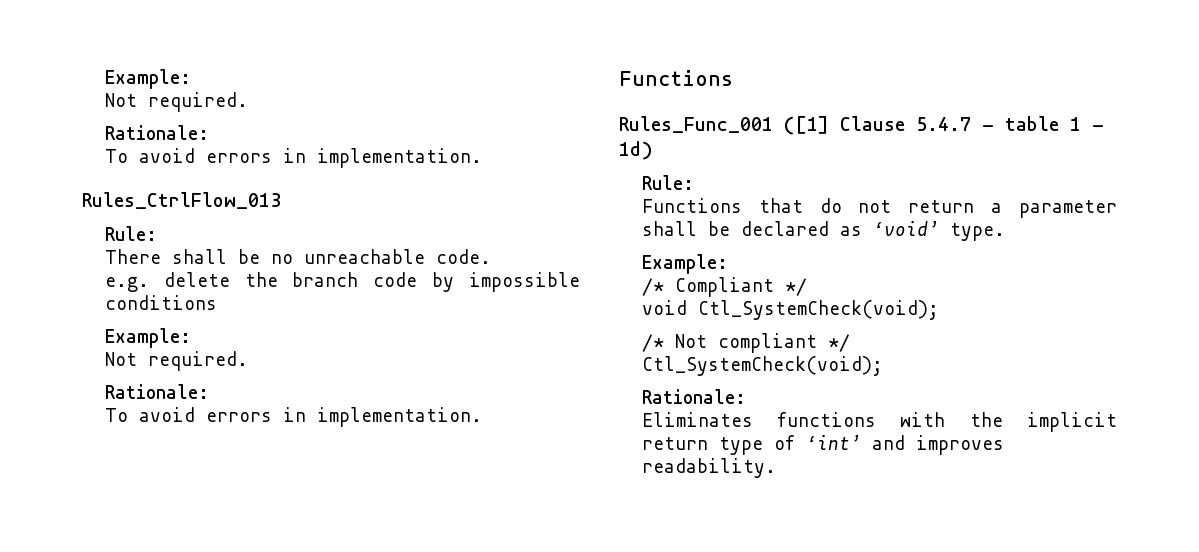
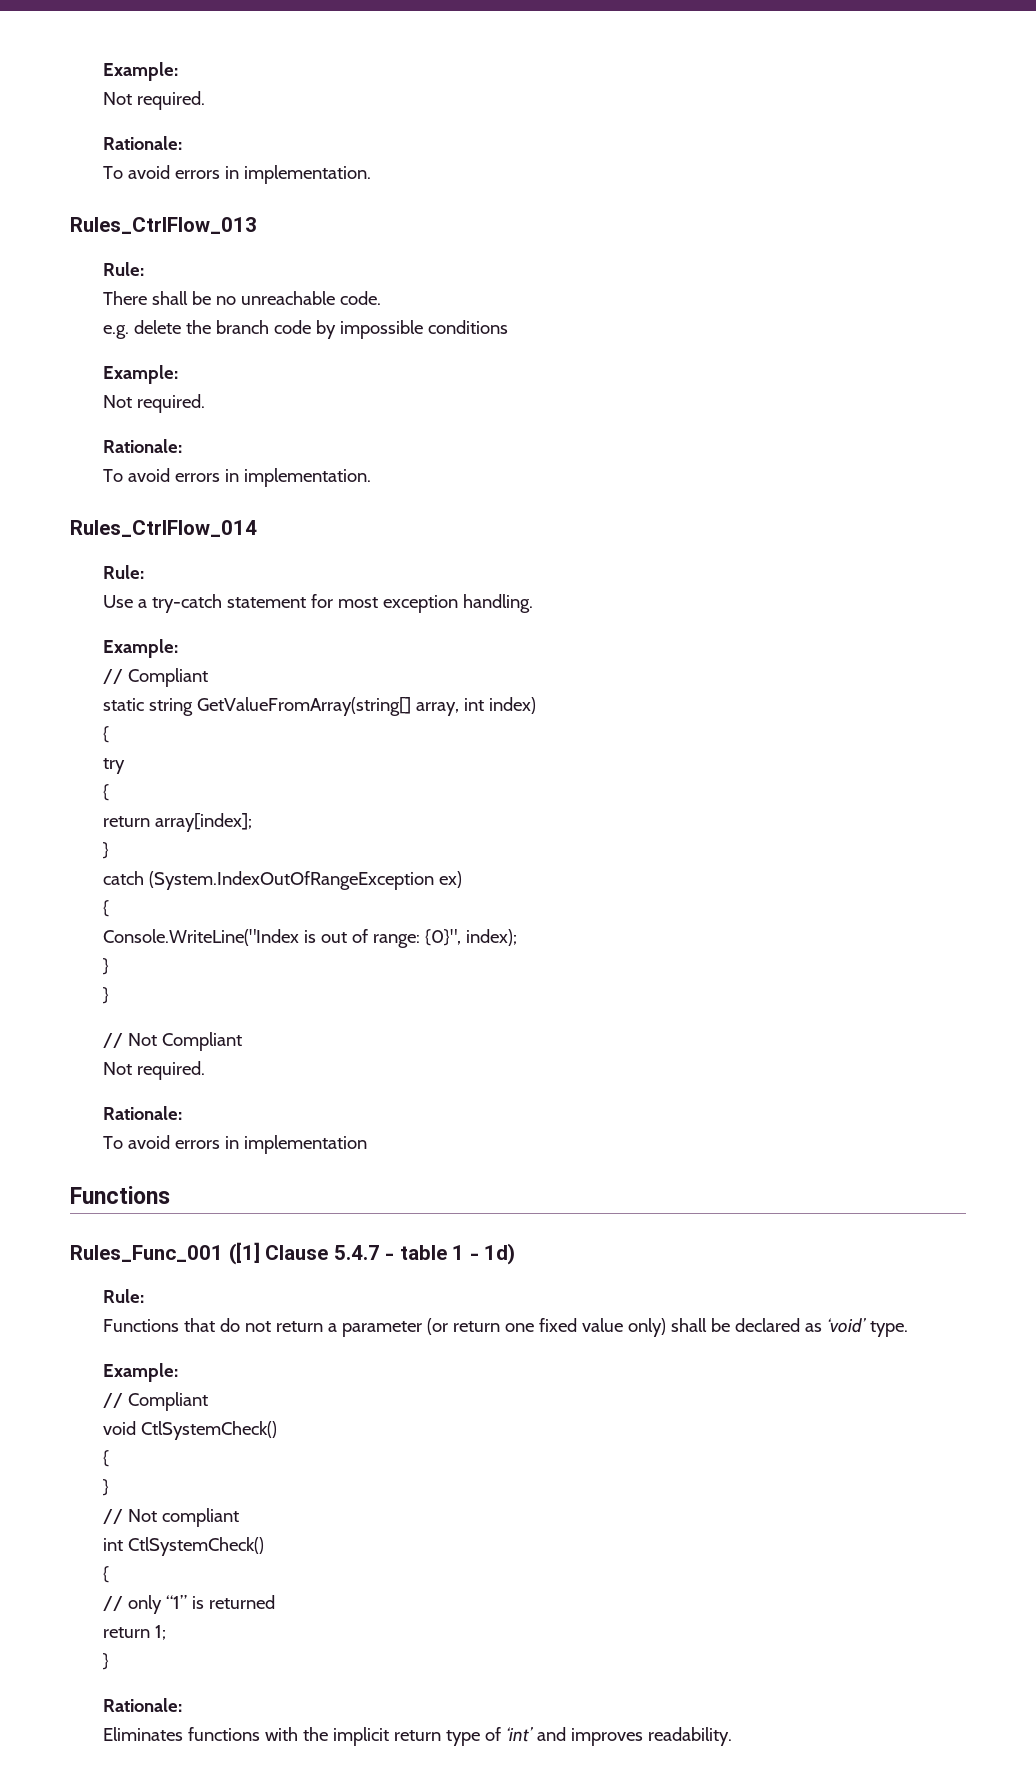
(482, 417) none -> [70,520,257,537] [102,565,144,579] [102,594,533,613] [102,639,178,658] [102,668,208,687] [102,697,536,716] [102,726,109,743] [102,758,125,774] [102,784,109,801] [102,813,252,832] [102,842,109,859] [102,871,462,890] [102,900,109,917] [102,929,517,948] [102,958,109,975] [102,987,109,1004] [102,1032,242,1051] [102,1061,205,1080] [102,1106,182,1120] [102,1135,367,1154] // Rules_CtrlFlow_014 // Rule: // Use a try-catch statement for most exception handling. // Example: // // Compliant // static string GetValueFromArray(string[] array, int index) // { // try // { // return array[index]; // } // catch (System.IndexOutOfRangeException ex) // { // Console.WriteLine("Index is out of range: {0}", index); // } // } // // Not Compliant // Not required. // Rationale: // To avoid errors in implementation
(1117, 209) none -> [426,1318,666,1337] (or return one fixed value only)
[641,277,807,297] /* Compliant */ -> [102,1392,208,1411] // Compliant
[697,300,939,320] [641,333,850,353] [641,356,883,376] Ctl_SystemCheck(void); // /* Not compliant */ // Ctl_SystemCheck(void); -> [140,1421,277,1440] [102,1450,109,1467] [102,1479,109,1496] [102,1508,239,1527] [102,1537,264,1556] [102,1566,109,1583] [102,1595,275,1614] [102,1625,166,1640] [102,1653,109,1670] CtlSystemCheck() // { // } // // Not compliant // int CtlSystemCheck() // { // // only “1” is returned // return 1; // }

